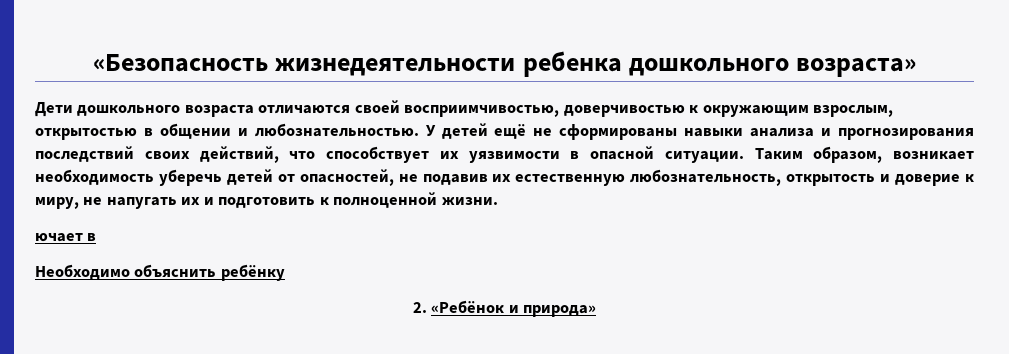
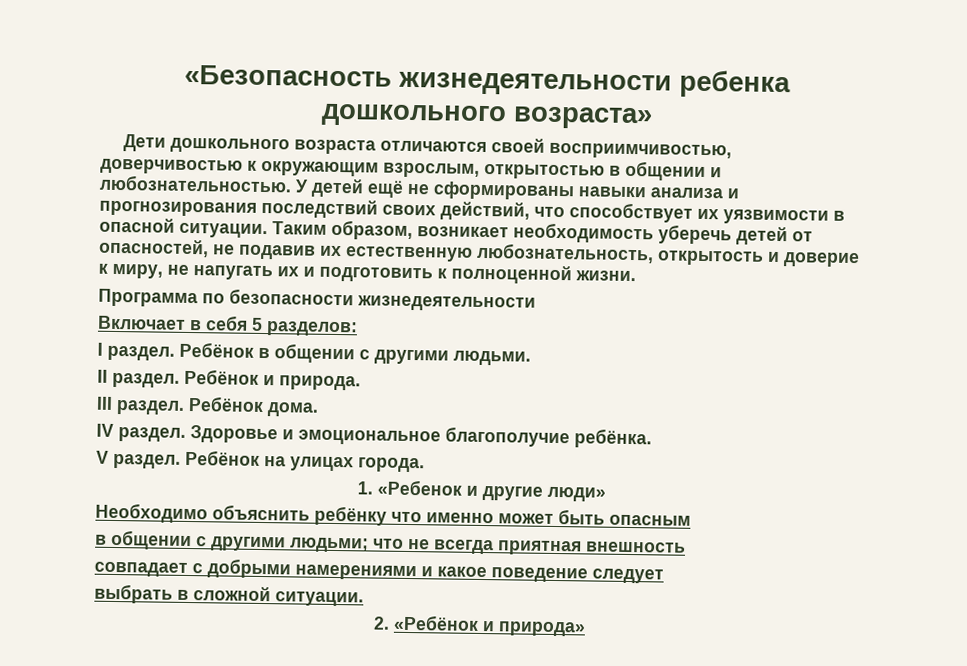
[35,233,97,242] [35,264,285,281] ючает в // Необходимо объяснить ребёнку -> [98,288,536,312] [98,315,358,337] [97,341,531,366] [97,368,361,391] [96,395,319,417] [96,423,652,449] [96,449,425,473] [356,479,606,502] [95,502,691,526] [95,529,686,556] [94,558,664,584] [94,583,364,607] Программа по безопасности жизнедеятельности // Включает в себя 5 разделов: // I раздел. Ребёнок в общении с другими людьми. // II раздел. Ребёнок и природа. // III раздел. Ребёнок дома. // IV раздел. Здоровье и эмоциональное благополучие ребёнка. // V раздел. Ребёнок на улицах города. // 1. «Ребенок и другие люди» // Необходимо объяснить ребёнку что именно может быть опасным // в общении с другими людьми; что не всегда приятная внешность // совпадает с добрыми намерениями и какое поведение следует // выбрать в сложной ситуации.

